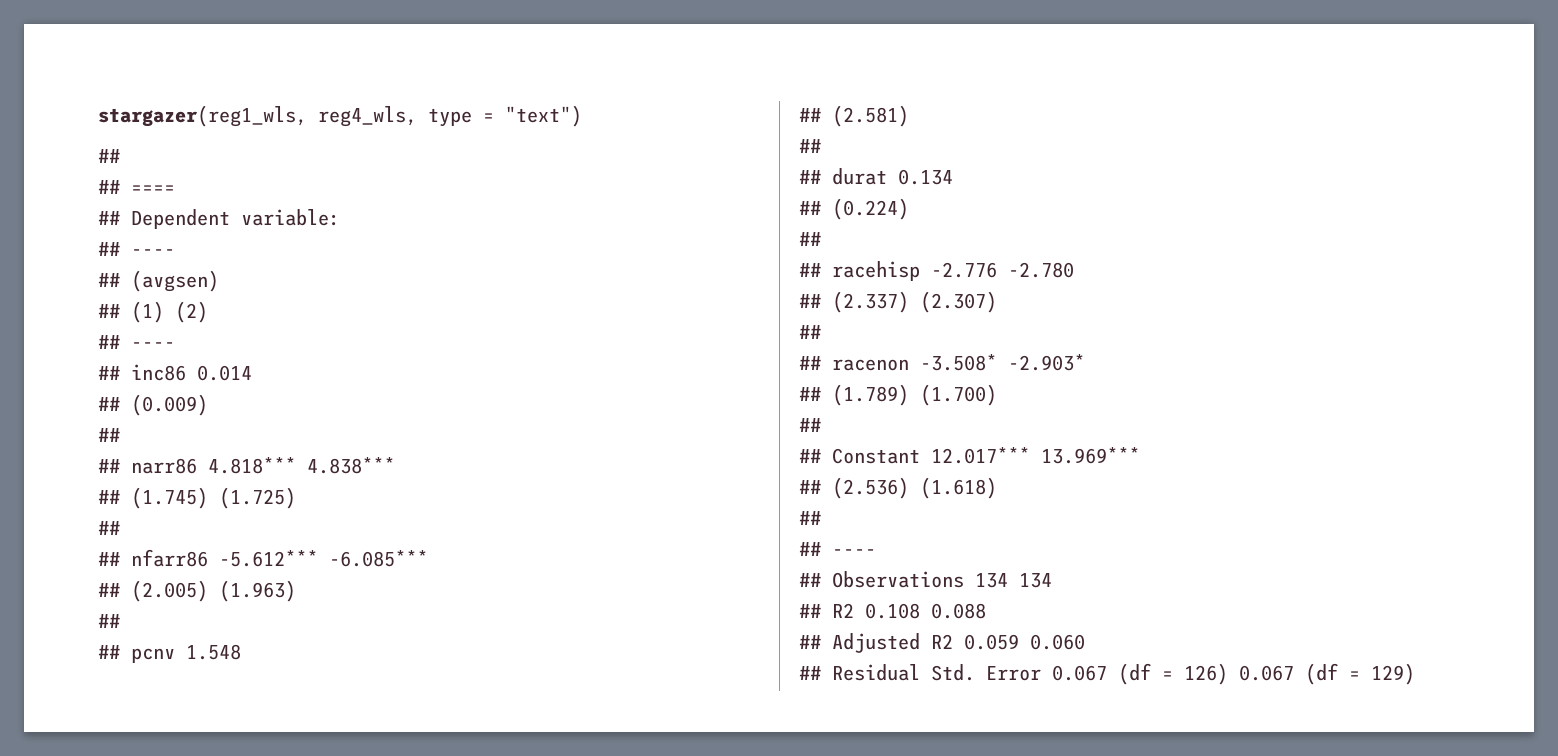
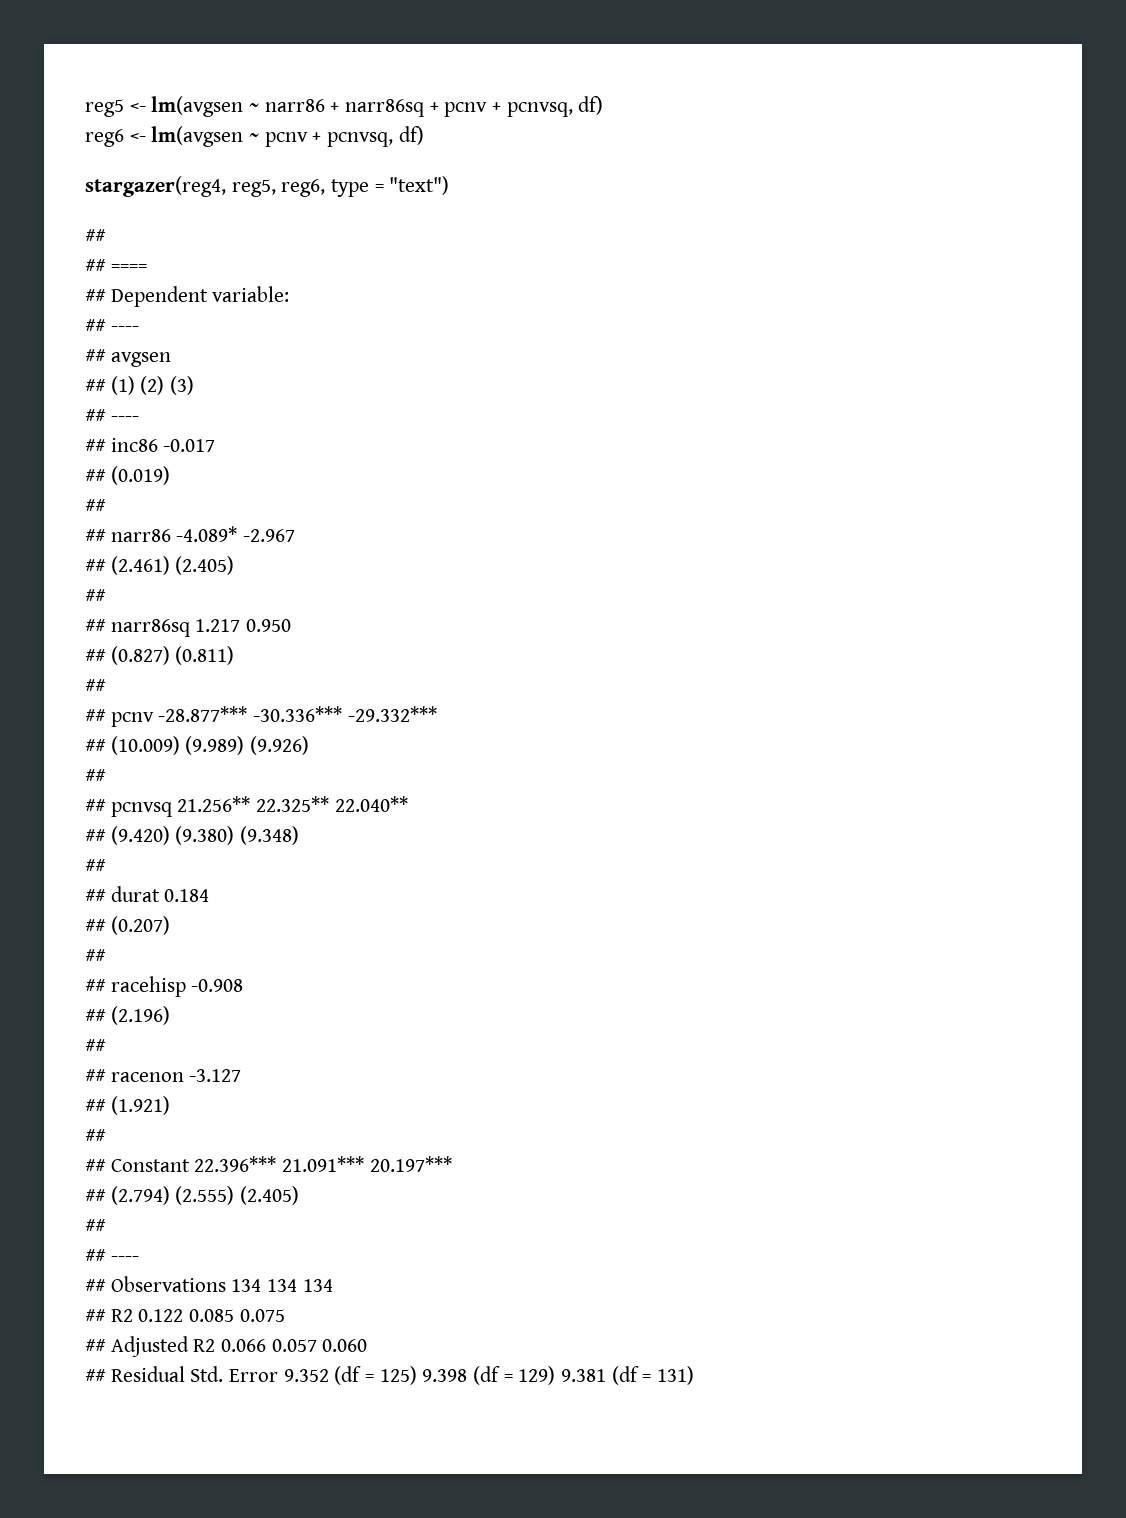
[98,105,417,127] stargazer(reg1_wls, reg4_wls, -> [85,96,604,117] [85,126,424,147] [85,176,326,197] reg5 <- lm(avgsen ~ narr86 + narr86sq + pcnv + pcnvsq, df) // reg6 <- lm(avgsen ~ pcnv + pcnvsq, df) // stargazer(reg4, reg5, reg6,
[131,270,219,292] (avgsen) -> [110,352,171,367] avgsen
(208, 312) none -> [170,376,195,395] (3)
[197,365,252,381] [98,394,208,416] 0.014 // ## (0.009) -> [163,439,216,452] [85,466,170,485] -0.017 // ## (0.019)
[208,457,395,474] [98,487,296,509] [98,521,120,535] [98,549,428,567] [98,580,296,602] 4.818*** 4.838*** // ## (1.745) (1.725) // ## // ## nfarr86 -5.612*** -6.085*** // ## (2.005) (1.963) -> [176,526,296,542] [85,556,235,575] [85,589,106,602] [85,619,292,637] [85,646,235,665] -4.089* -2.967 // ## (2.461) (2.405) // ## // ## narr86sq 1.217 0.950 // ## (0.827) (0.811)
[186,644,241,660] [799,105,909,127] 1.548 // ## (2.581) -> [158,706,437,722] [85,736,310,755] [85,769,106,782] [85,796,408,817] [85,826,300,845] -28.877*** -30.336*** -29.332*** // ## (10.009) (9.989) (9.926) // ## // ## pcnvsq 21.256** 22.325** 22.040** // ## (9.420) (9.380) (9.348)
[898,169,953,185] [799,198,909,220] 0.134 // ## (0.224) -> [164,889,210,902] [85,916,170,935] 0.184 // ## (0.207)
[931,262,1074,278] [799,291,997,313] -2.776 -2.780 // ## (2.337) (2.307) -> [191,979,244,992] [85,1006,170,1025] -0.908 // ## (2.196)
[920,354,1085,371] [799,384,997,406] -3.508* -2.903* // ## (1.789) (1.700) -> [189,1069,242,1082] [85,1096,170,1115] -3.127 // ## (1.921)
[931,447,1140,464] [799,477,997,499] 12.017*** 13.969*** // ## (2.536) (1.618) -> [194,1156,452,1172] [85,1186,300,1205] 22.396*** 21.091*** 20.197*** // ## (2.794) (2.555) (2.405)
(1052, 580) none -> [302,1279,333,1292] 134
[865,603,986,619] 0.108 0.088 -> [138,1309,285,1322] 0.122 0.085 0.075
[964,634,1019,650] 0.059 -> [221,1339,317,1352] 0.066 0.057
[1052,663,1294,685] 0.067 (df = 126) 0.067 -> [283,1366,468,1385] 9.352 (df = 125) 9.398
(1415, 674) none -> [561,1366,695,1385] 9.381 (df = 131)

